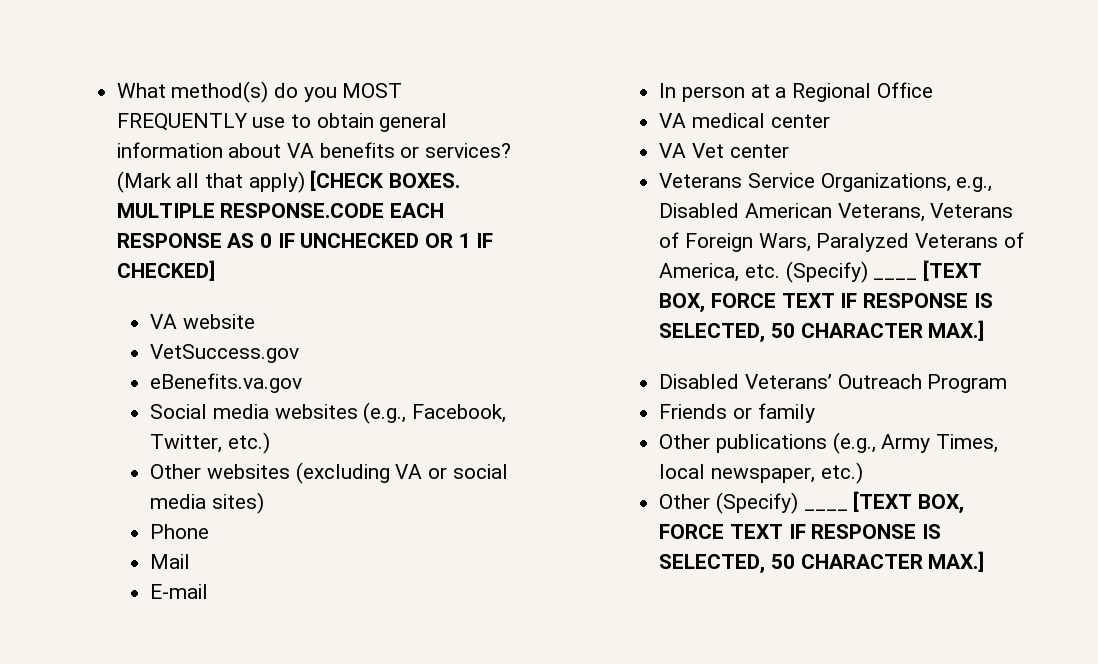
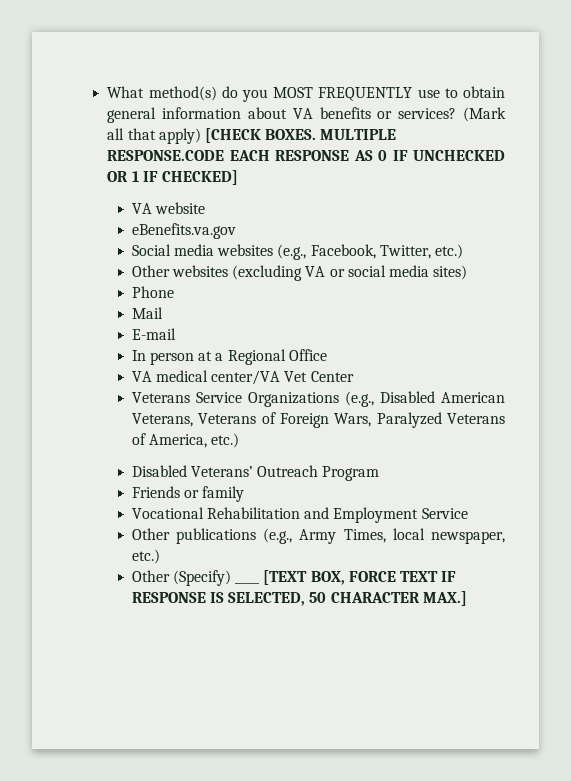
[150,344,300,363] // VetSuccess.gov -> (206, 208) none
[770,114,830,128] [659,143,789,158] center // VA Vet center -> [211,370,354,385] center/VA Vet Center
[820,173,993,192] Organizations, e.g., -> [247,391,374,407] Organizations (e.g.,
[745,260,983,283] [659,293,993,313] [659,320,985,343] etc. (Specify) ____ [TEXT BOX, FORCE TEXT IF RESPONSE IS SELECTED, 50 CHARACTER MAX.] -> [211,433,240,448] etc.)
(815, 413) none -> [131,507,468,523] // Vocational Rehabilitation and Employment Service

